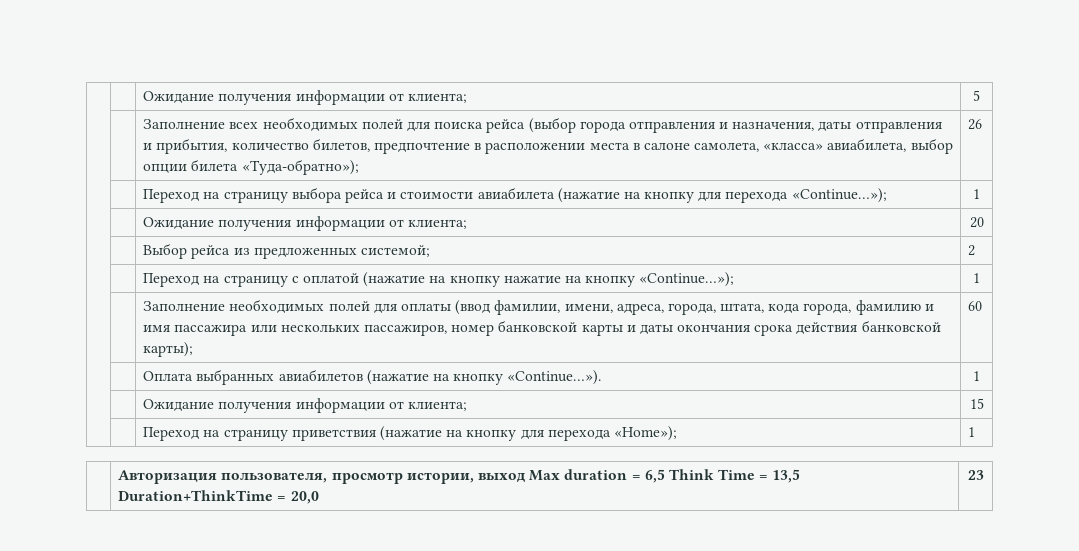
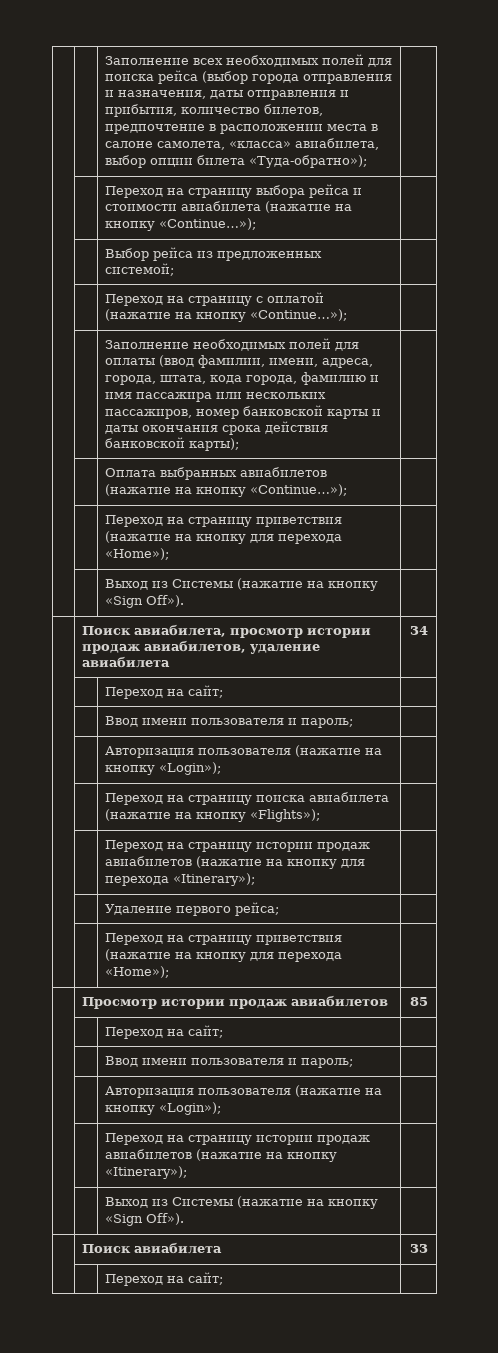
[143,90,467,105] [973,90,980,101] | | Ожидание получения информации от клиента; | 5 // | -> (105, 60) |
[968,119,983,130] 26 -> (368, 161) none
[698,188,887,203] [973,189,980,199] [143,216,467,231] [969,217,984,228] для перехода «Continue…»); | 1 // | | Ожидание получения информации от клиента; | 20 -> [159,218,257,230] «Continue…»); |
[968,245,976,256] 2 -> (175, 269) none
[503,272,735,287] [973,273,980,283] нажатие на кнопку «Continue…»); | 1 -> [250,309,348,321] «Continue…»); |
[968,301,983,311] 60 -> (240, 444) none
[507,370,602,385] [973,371,980,381] [143,398,467,413] [969,398,984,409] «Continue…»). | 1 // | | Ожидание получения информации от клиента; | 15 -> [250,484,348,496] «Continue…»); |
[968,427,976,437] [118,469,801,484] [118,490,319,504] [967,470,984,480] 1 // | Авторизация пользователя, просмотр истории, выход Max duration = 6,5 Think Time = 13,5 Duration+ThinkTime = 20,0 | 23 -> [105,578,379,591] [105,595,185,608] [82,624,372,638] [82,640,321,654] [82,656,171,668] [409,626,428,635] [105,685,224,699] [105,716,354,728] [105,745,383,758] [105,762,222,775] [105,792,390,805] [105,809,321,822] [105,840,371,852] [105,856,366,869] [105,873,256,886] [105,902,280,916] [105,933,343,945] [105,949,343,962] [105,966,170,978] [82,995,389,1009] [409,997,428,1006] [105,1025,224,1039] [105,1056,354,1068] [105,1085,383,1098] [105,1102,222,1115] [105,1133,371,1145] [105,1149,338,1162] [105,1166,188,1179] [105,1196,379,1209] [105,1213,185,1226] [82,1242,223,1254] [409,1244,428,1253] [105,1272,224,1286] // | | Выход из Системы (нажатие на кнопку «Sign Off»). | // | Поиск авиабилета, просмотр истории продаж авиабилетов, удаление авиабилета | 34 // | | Переход на сайт; | // | | Ввод имени пользователя и пароль; | // | | Авторизация пользователя (нажатие на кнопку «Login»); | // | | Переход на страницу поиска авиабилета (нажатие на кнопку «Flights»); | // | | Переход на страницу истории продаж авиабилетов (нажатие на кнопку для перехода «Itinerary»); | // | | Удаление первого рейса; | // | | Переход на страницу приветствия (нажатие на кнопку для перехода «Home»); | // | Просмотр истории продаж авиабилетов | 85 // | | Переход на сайт; | // | | Ввод имени пользователя и пароль; | // | | Авторизация пользователя (нажатие на кнопку «Login»); | // | | Переход на страницу истории продаж авиабилетов (нажатие на кнопку «Itinerary»); | // | | Выход из Системы (нажатие на кнопку «Sign Off»). | // | Поиск авиабилета | 33 // | | Переход на сайт; |

